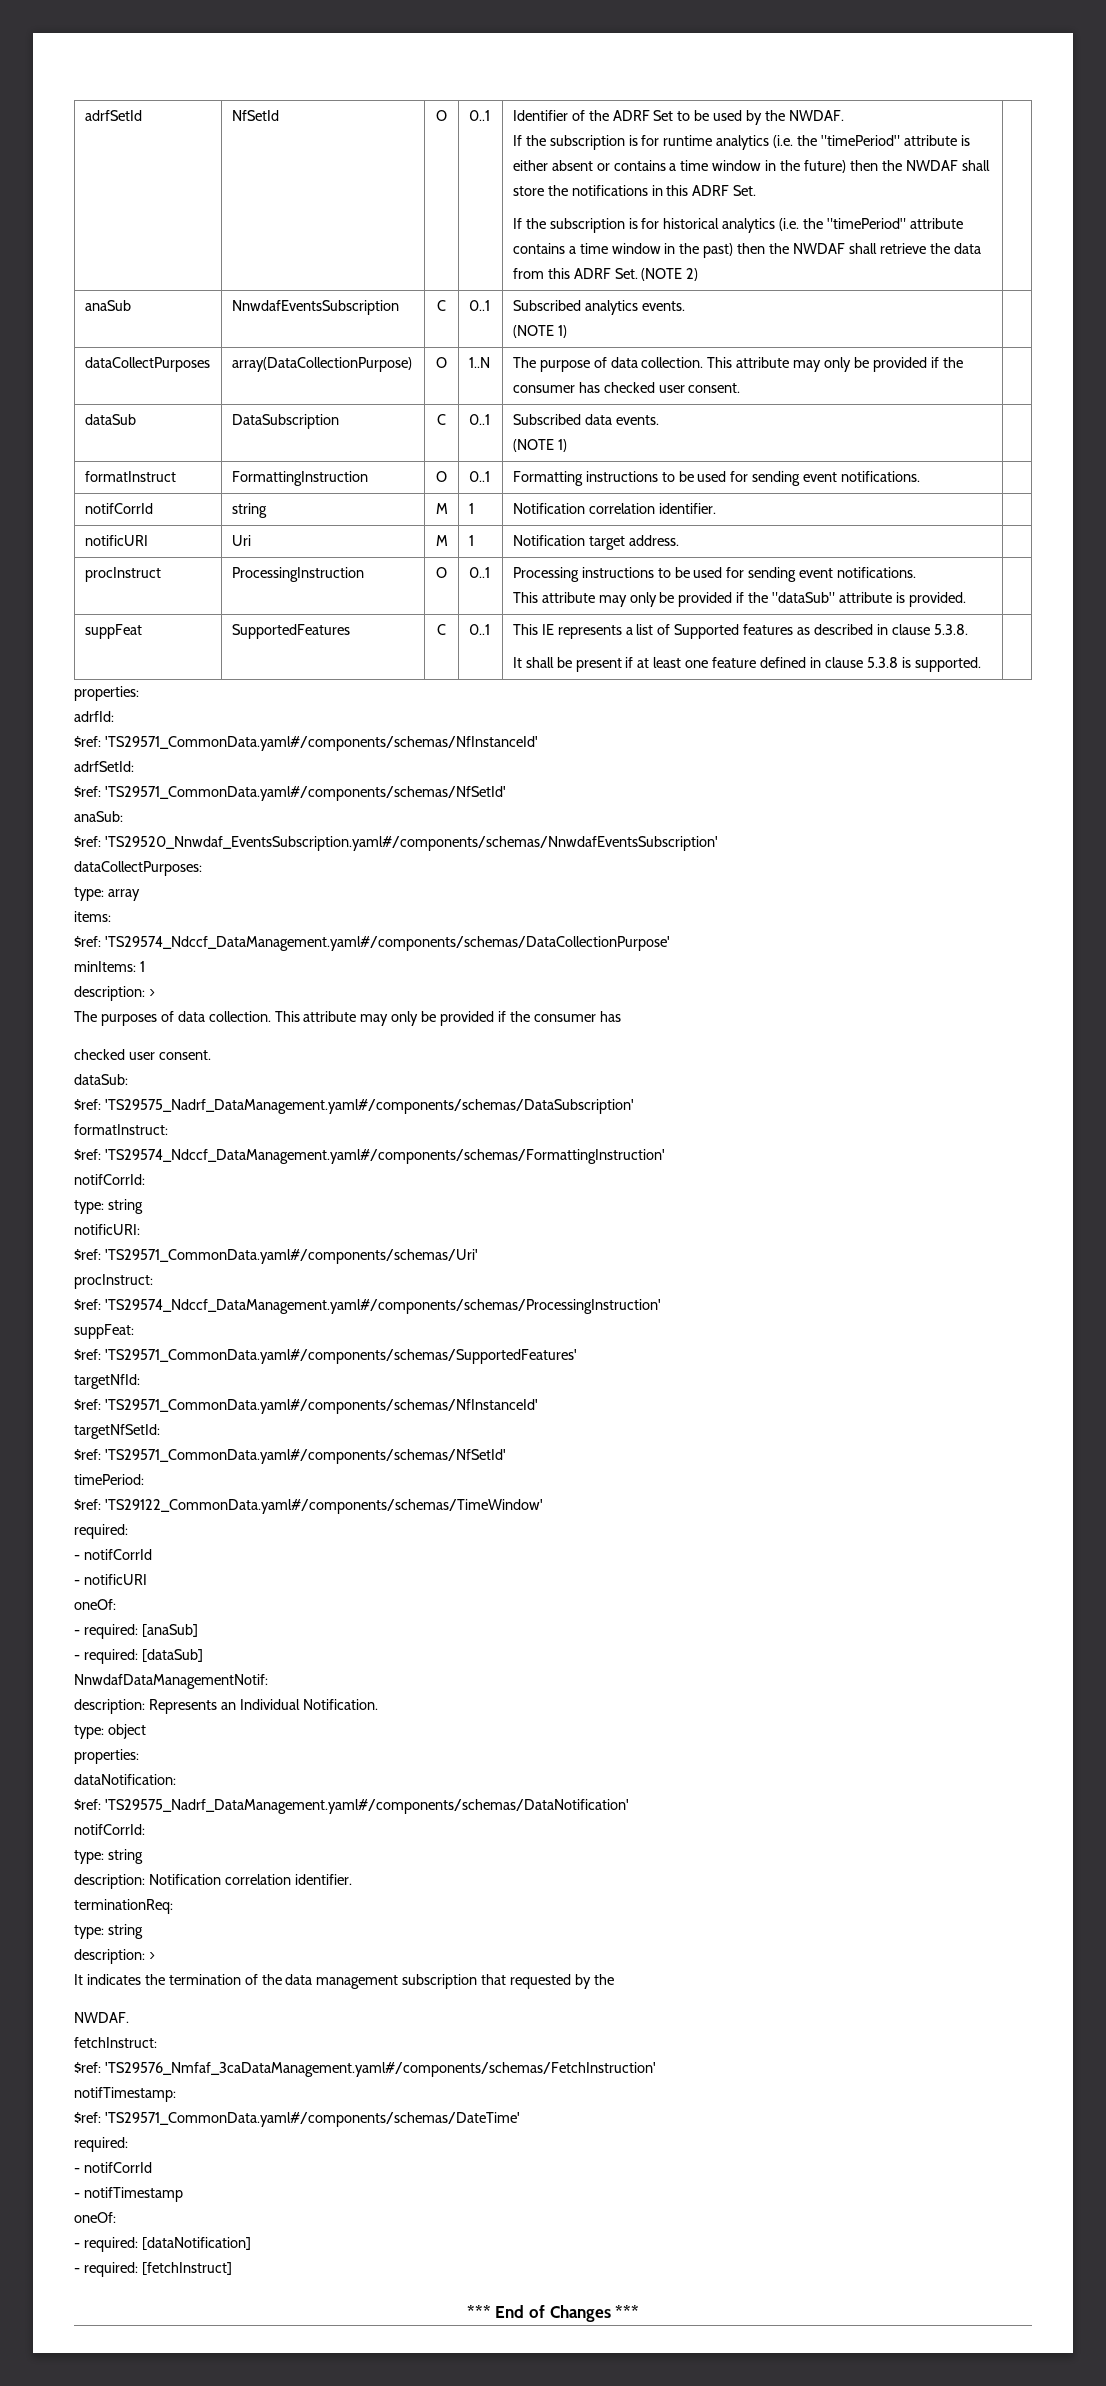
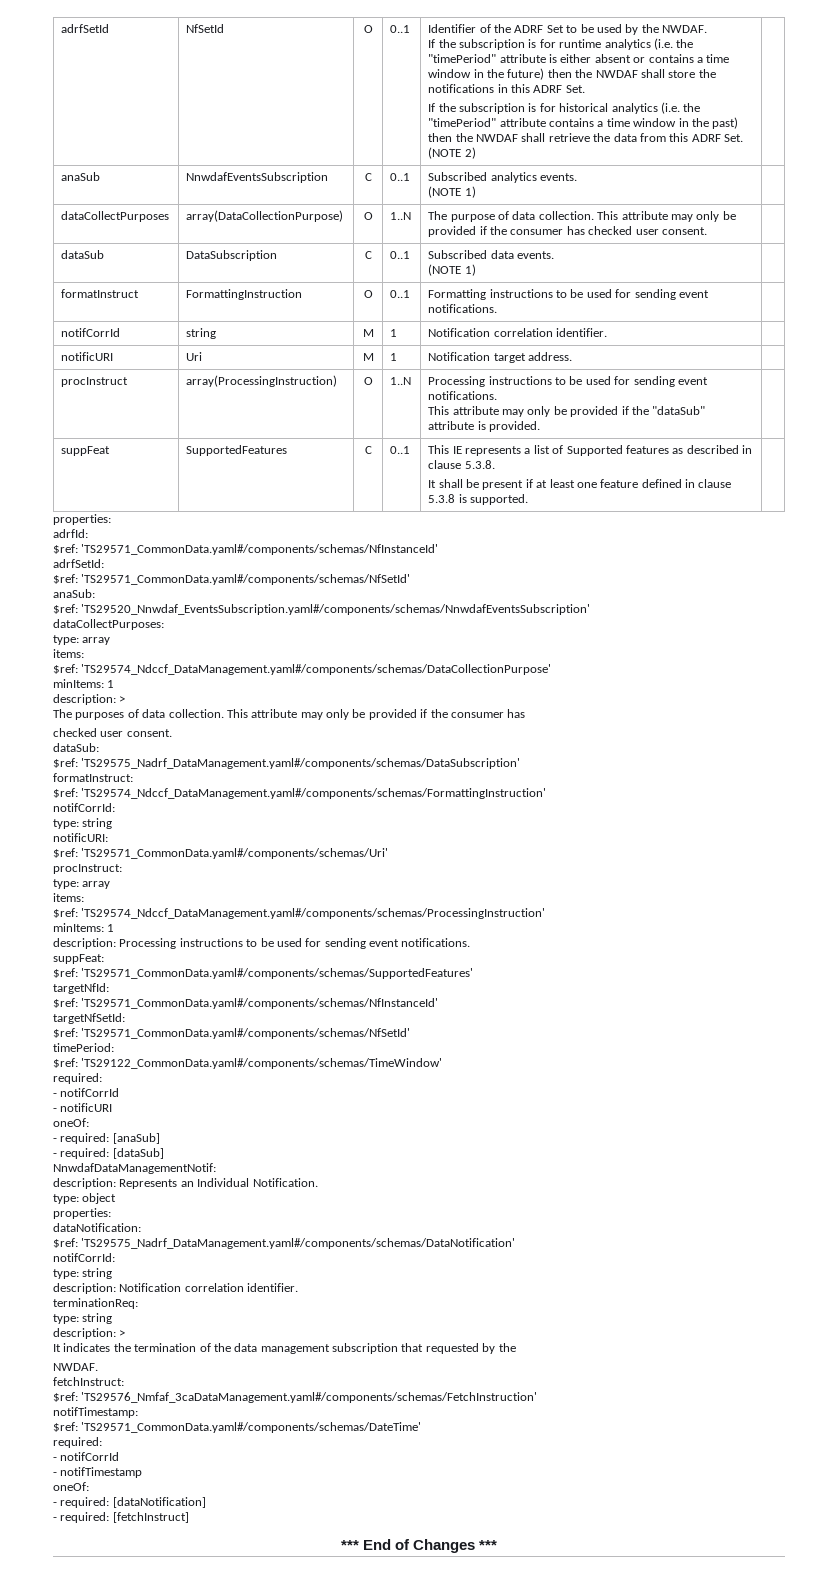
[231,567,364,582] [436,567,447,578] [468,567,490,578] ProcessingInstruction | O | 0..1 -> [186,375,338,387] [363,377,373,385] [390,377,412,385] array(ProcessingInstruction) | O | 1..N
(153, 1281) none -> [53,879,111,889] [53,893,84,902] // type: array // items:
(661, 1306) none -> [53,923,115,932] [53,938,471,949] // minItems: 1 // description: Processing instructions to be used for sending event notifications.

